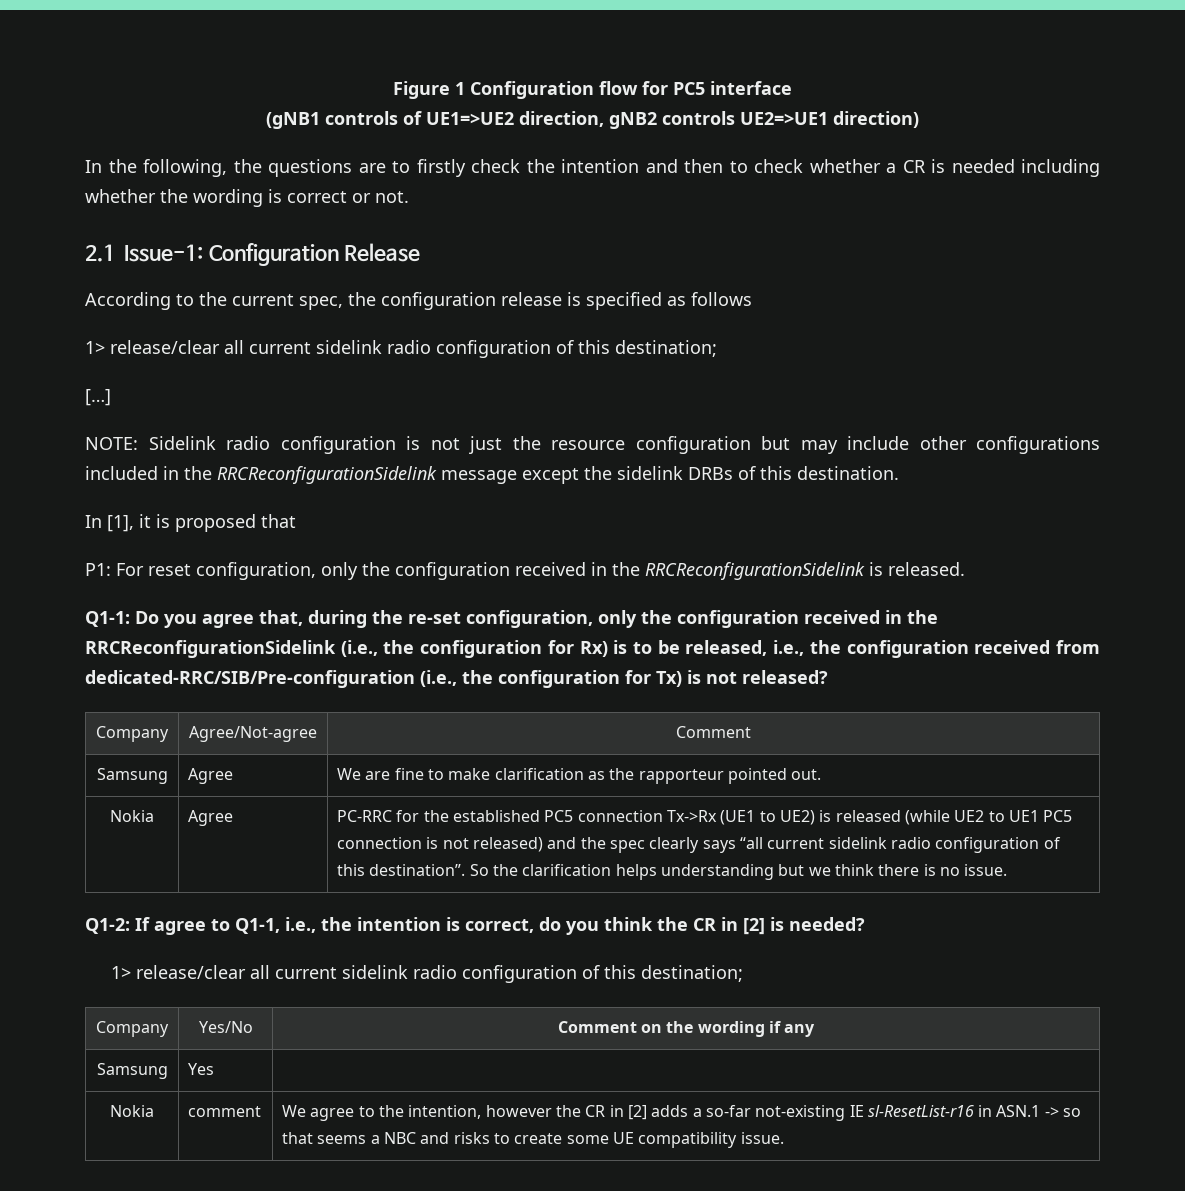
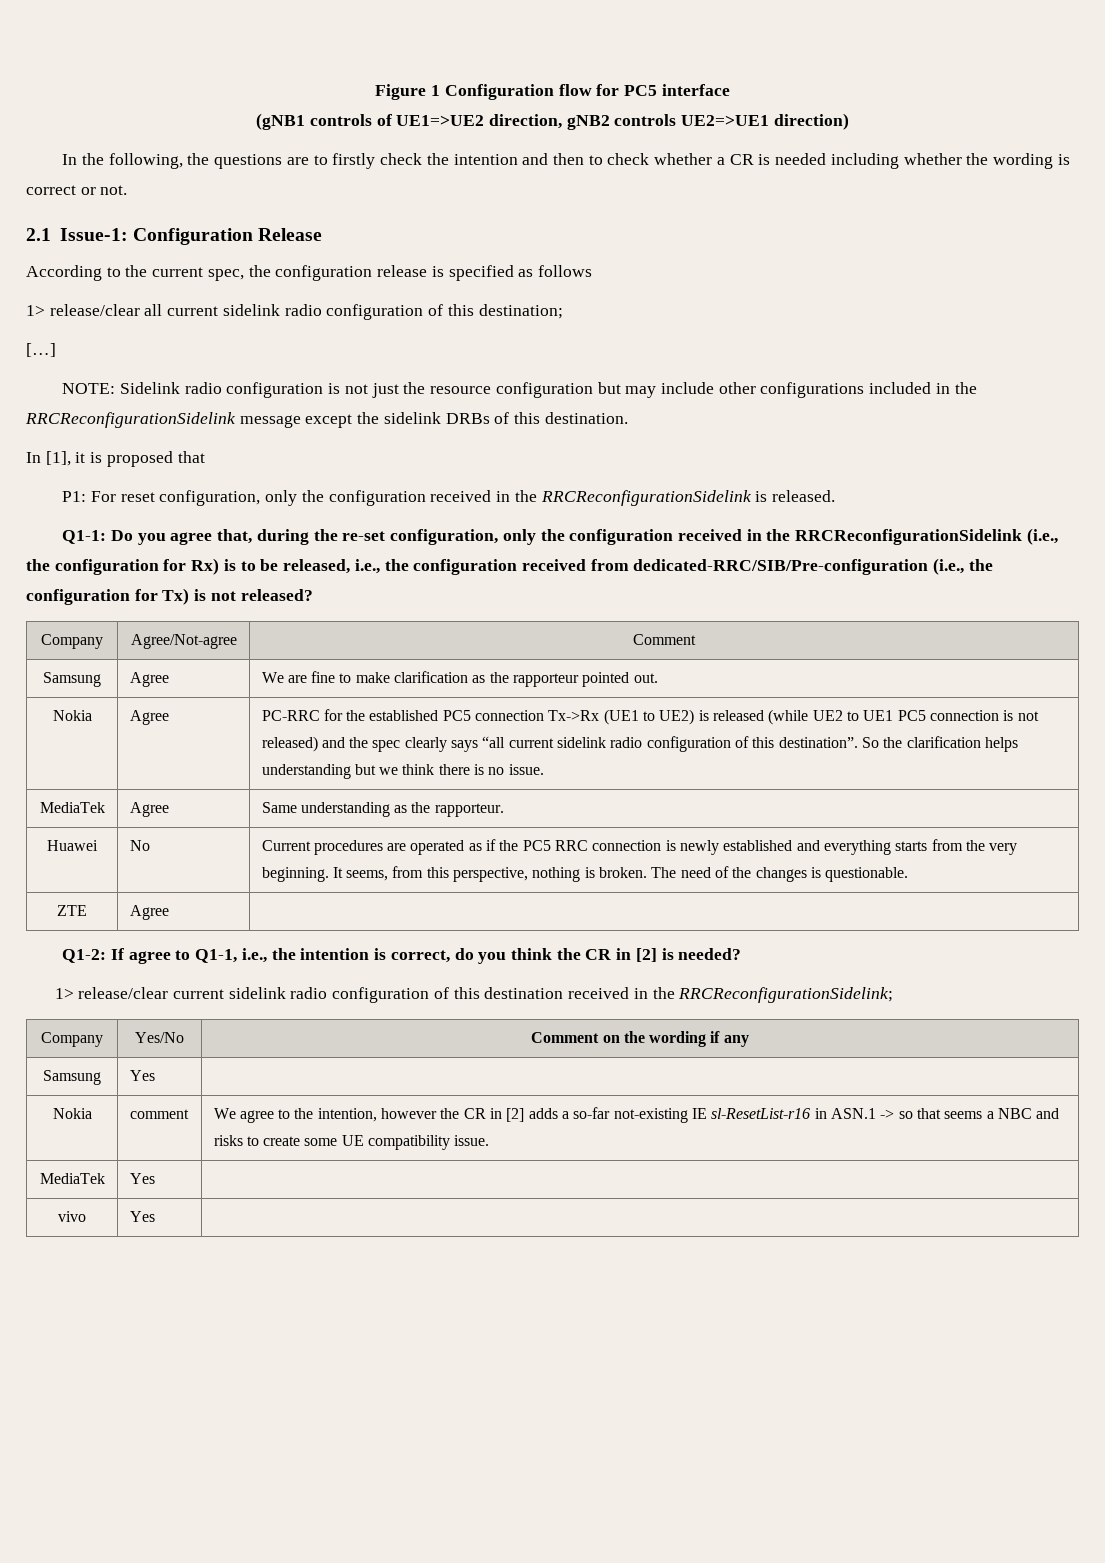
(1008, 870) none -> [39,802,105,813] [129,802,169,817] [261,802,504,817] [47,840,98,851] [129,840,150,851] [261,839,1018,855] [261,866,909,882] [57,905,87,916] [129,905,169,920] // MediaTek | Agree | Same understanding as the rapporteur. // Huawei | No | Current procedures are operated as if the PC5 RRC connection is newly established and everything starts from the very beginning. It seems, from this perspective, nothing is broken. The need of the changes is questionable. // ZTE | Agree |
[249,965,743,983] all current sidelink radio configuration of this destination; -> [173,987,894,1003] current sidelink radio configuration of this destination received in the RRCReconfigurationSidelink;
(784, 1138) none -> [39,1173,105,1184] [129,1173,155,1184] [58,1211,86,1222] [129,1211,155,1222] // MediaTek | Yes | // vivo | Yes |

